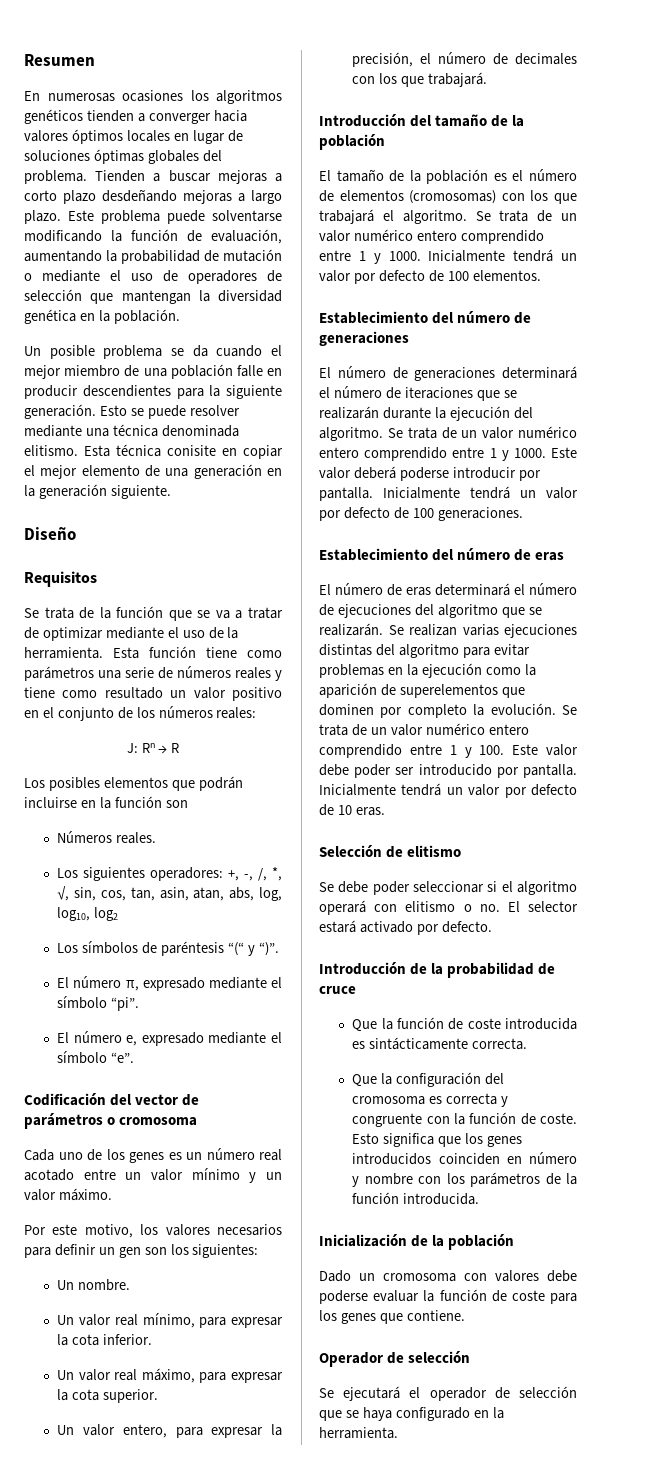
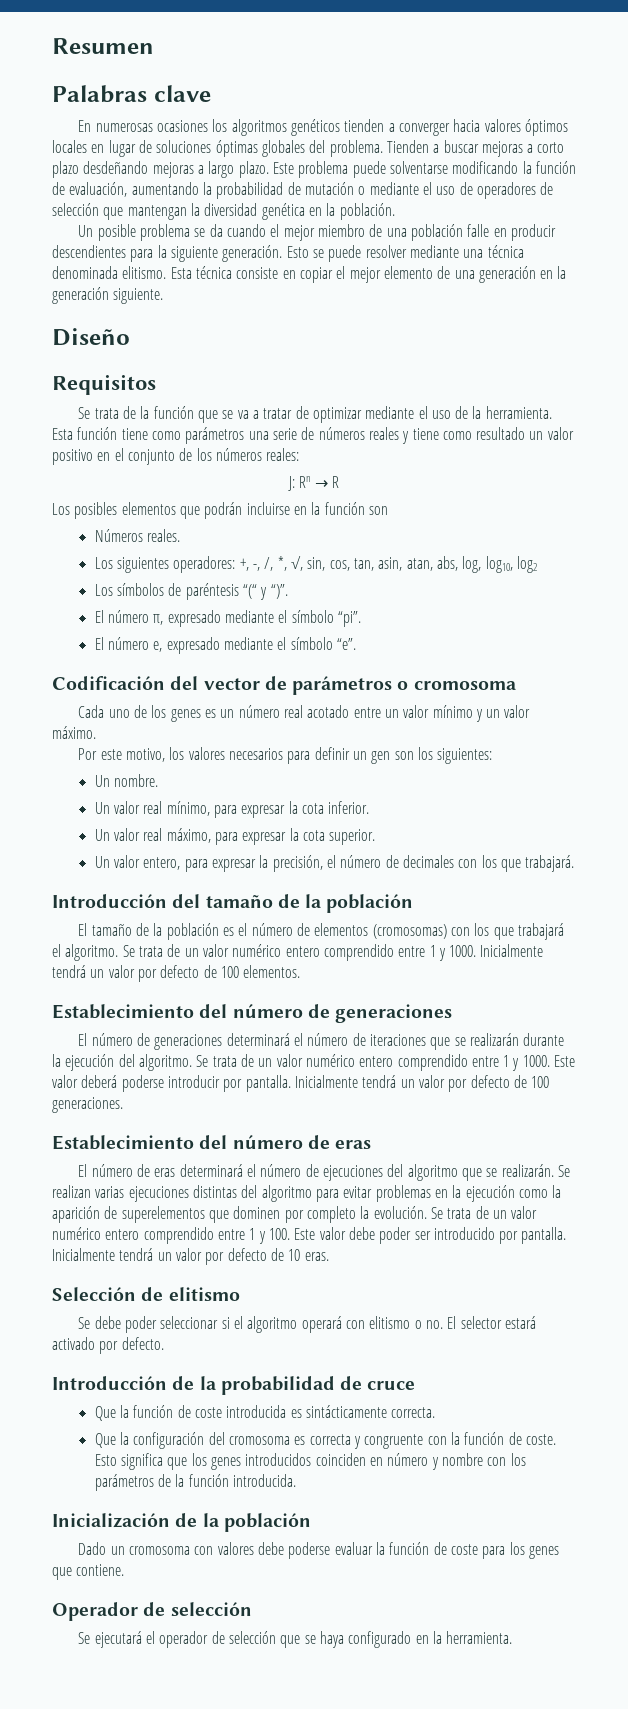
(95, 60) none -> [52,85,211,103] // Palabras clave
[167,445,216,456] conisite -> [236,267,279,279] consiste

